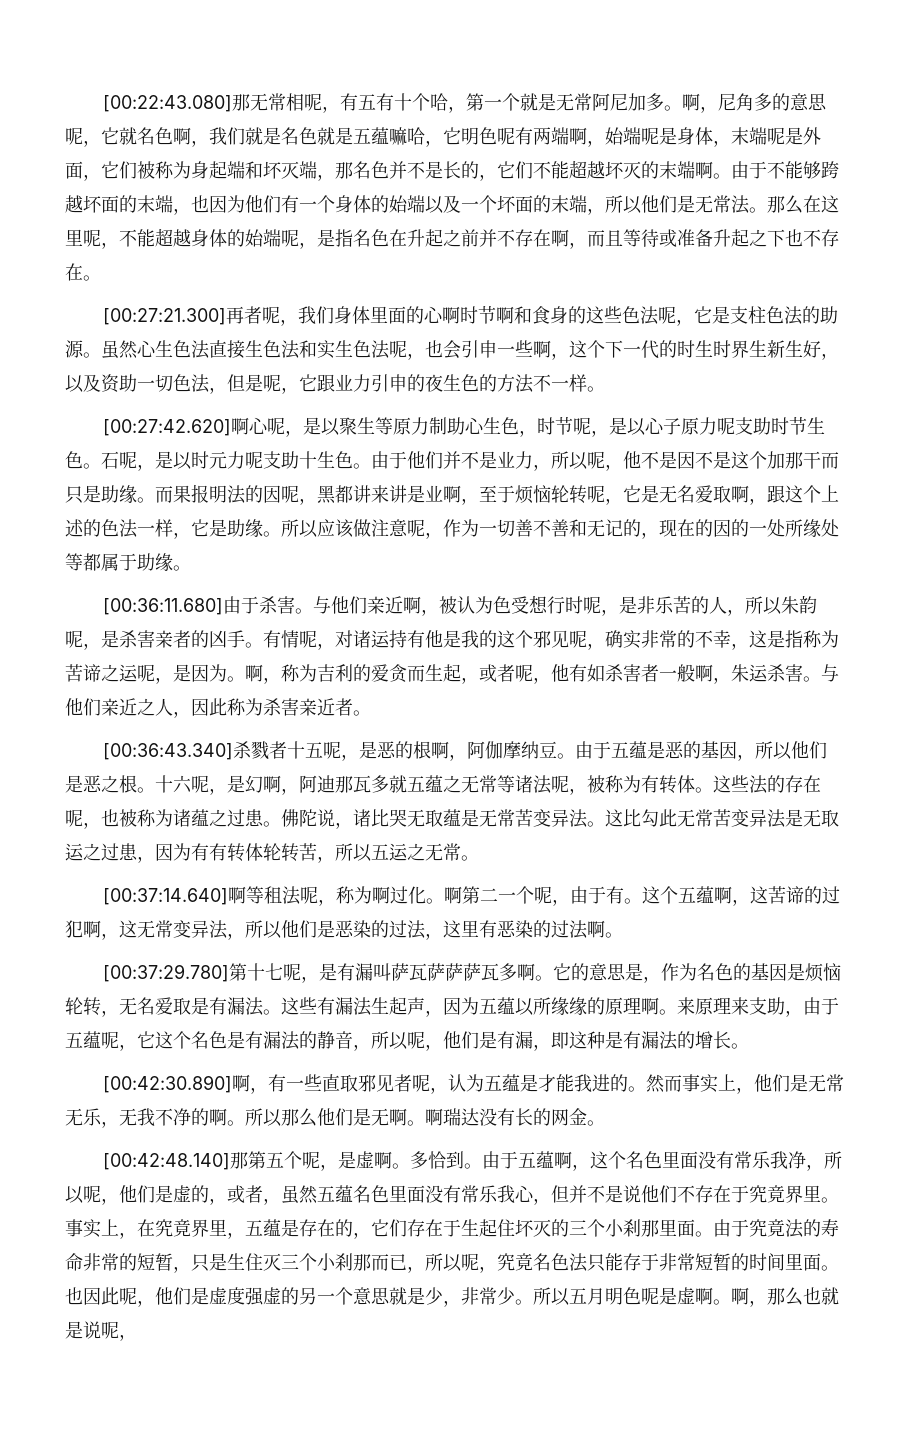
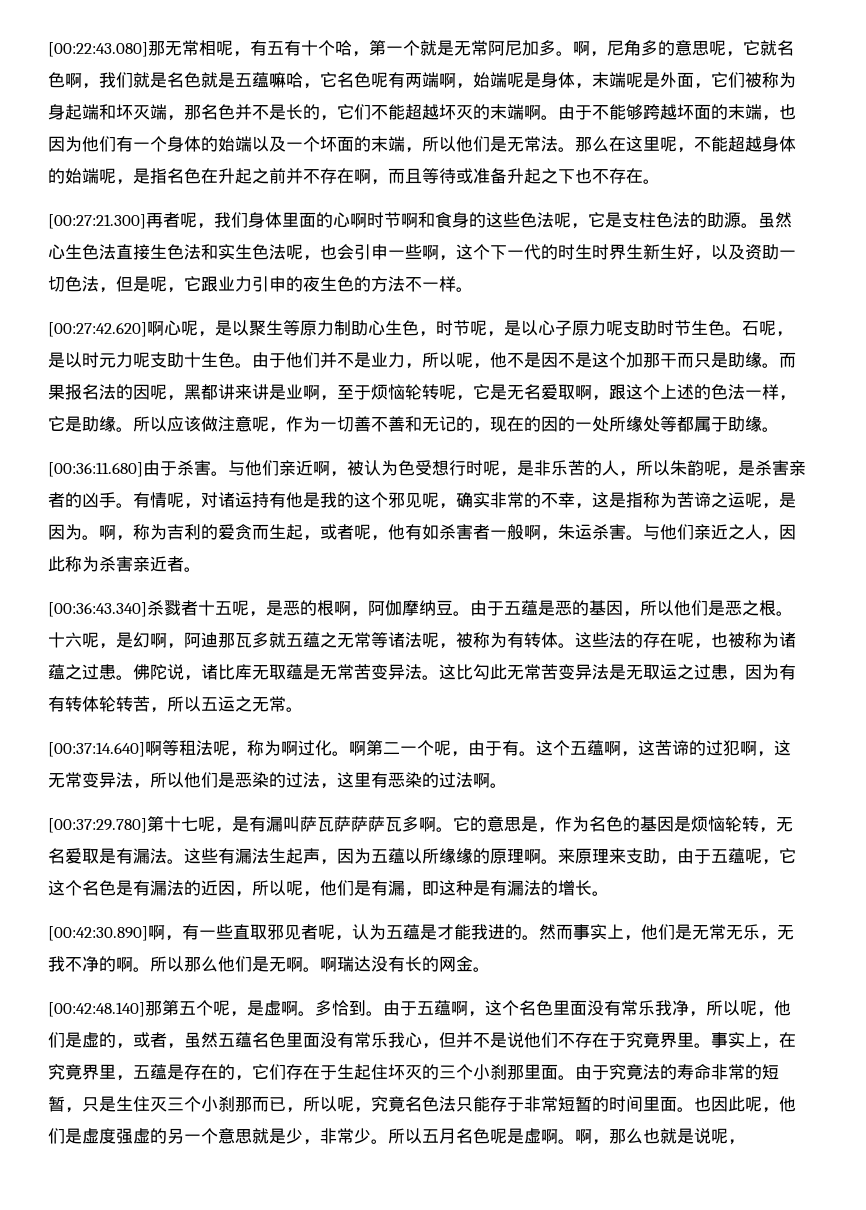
[461,127,479,145] 明 -> [337,72,354,88] 名
[209,485,227,503] 明 -> [82,384,99,400] 名
[389,809,407,827] 哭 -> [235,664,252,680] 库
[317,1031,353,1049] 静音 -> [201,880,235,896] 近因
[605,1287,623,1305] 明 -> [456,1128,473,1144] 名

